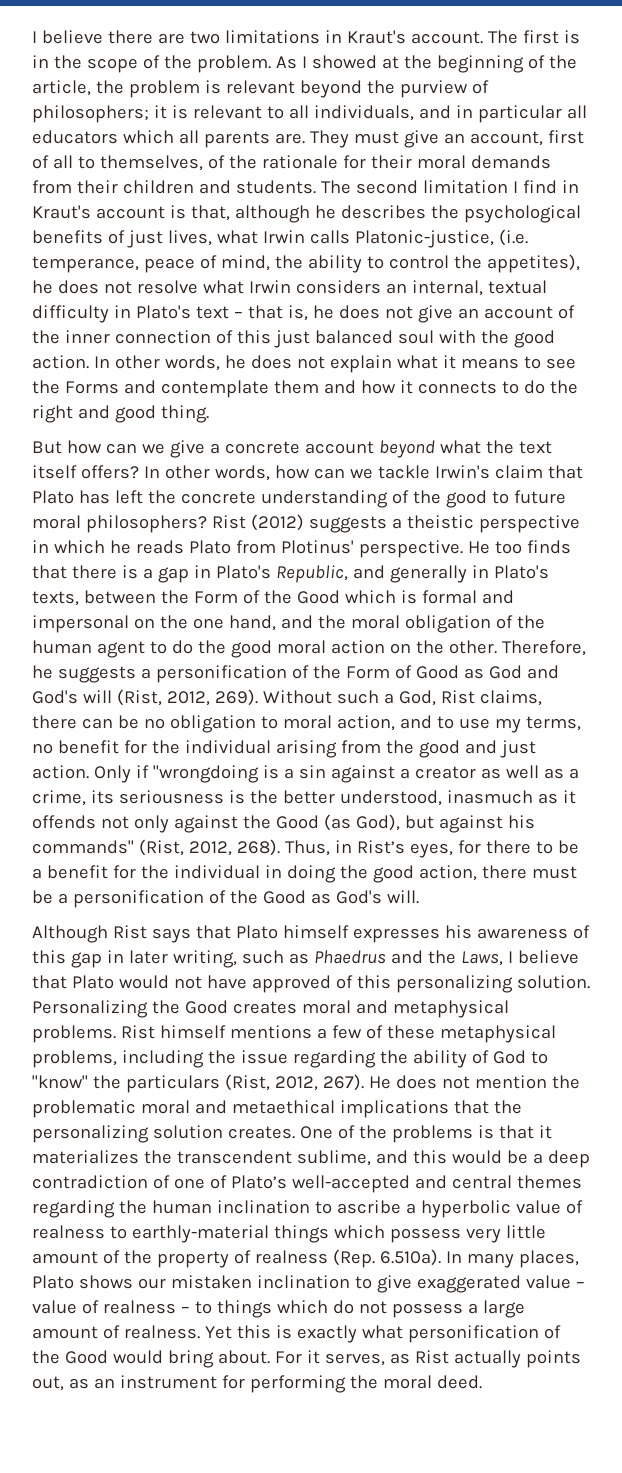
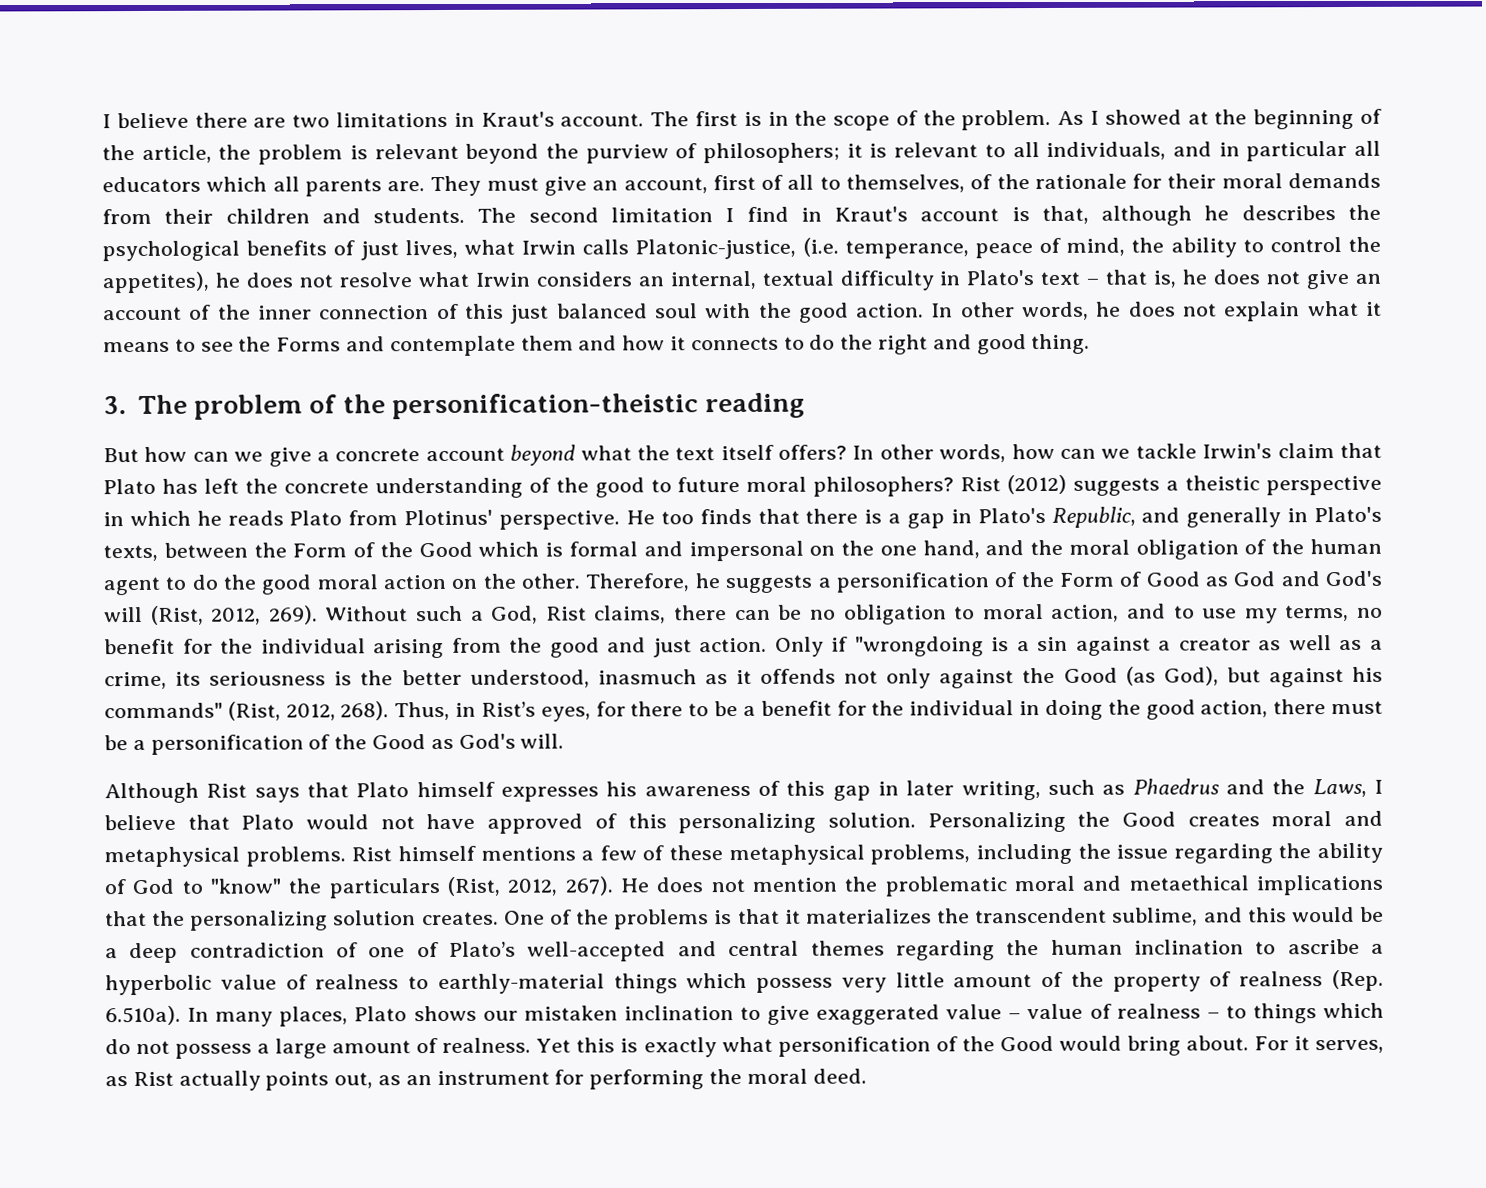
(209, 414) none -> [103,392,806,420] // 3. The problem of the personification-theistic reading

